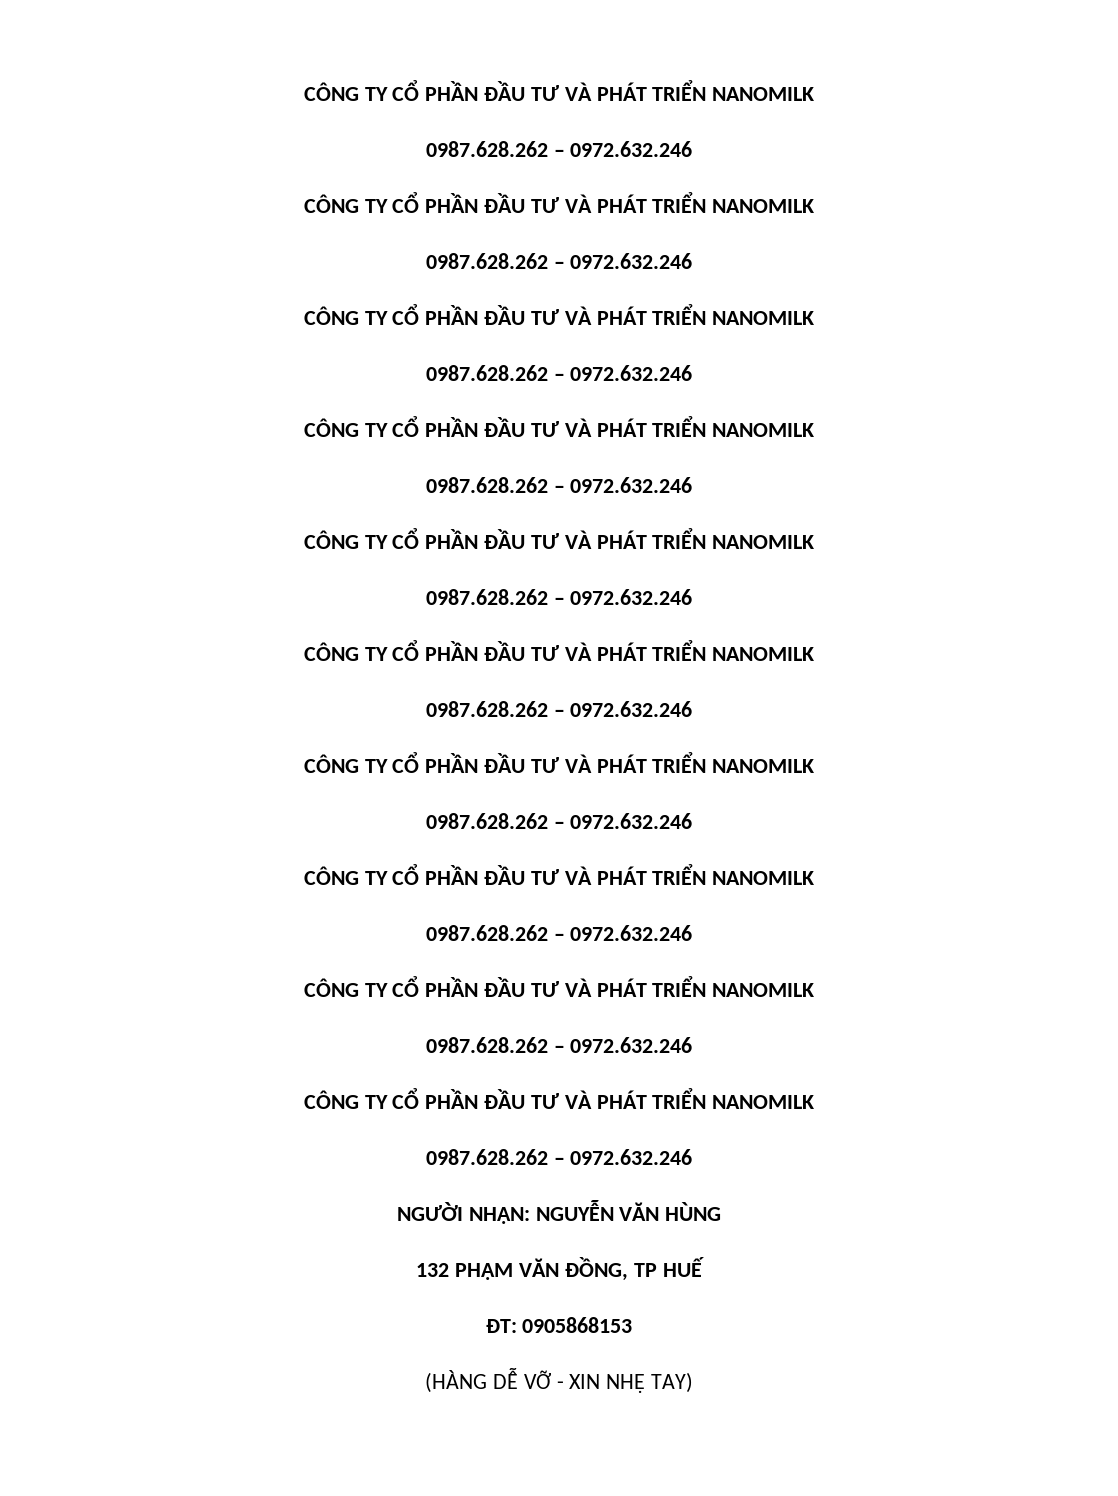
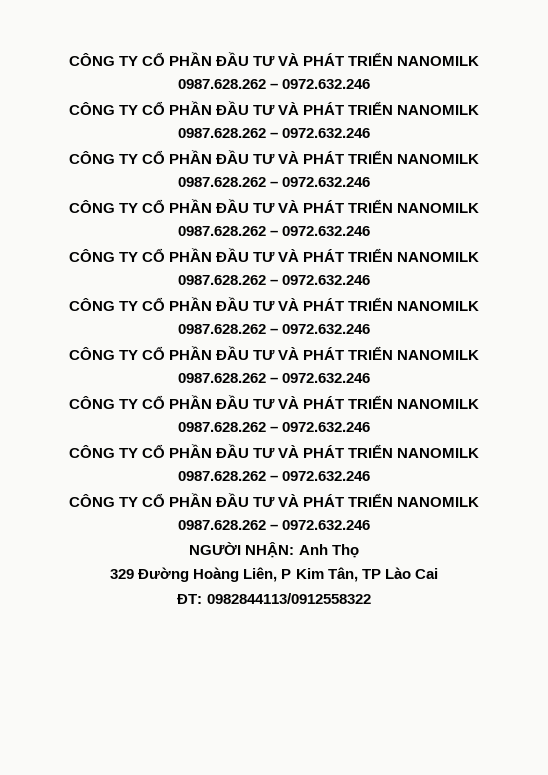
[535,1200,722,1221] [416,1257,704,1281] [485,1317,633,1333] [425,1368,693,1393] NGUYỄN VĂN HÙNG // 132 PHẠM VĂN ĐỒNG, TP HUẾ // ĐT: 0905868153 // (HÀNG DỄ VỠ - XIN NHẸ TAY) -> [298,544,359,558] [110,567,438,582] [177,593,371,604] Anh Thọ // 329 Đường Hoàng Liên, P Kim Tân, TP Lào Cai // ĐT: 0982844113/0912558322

